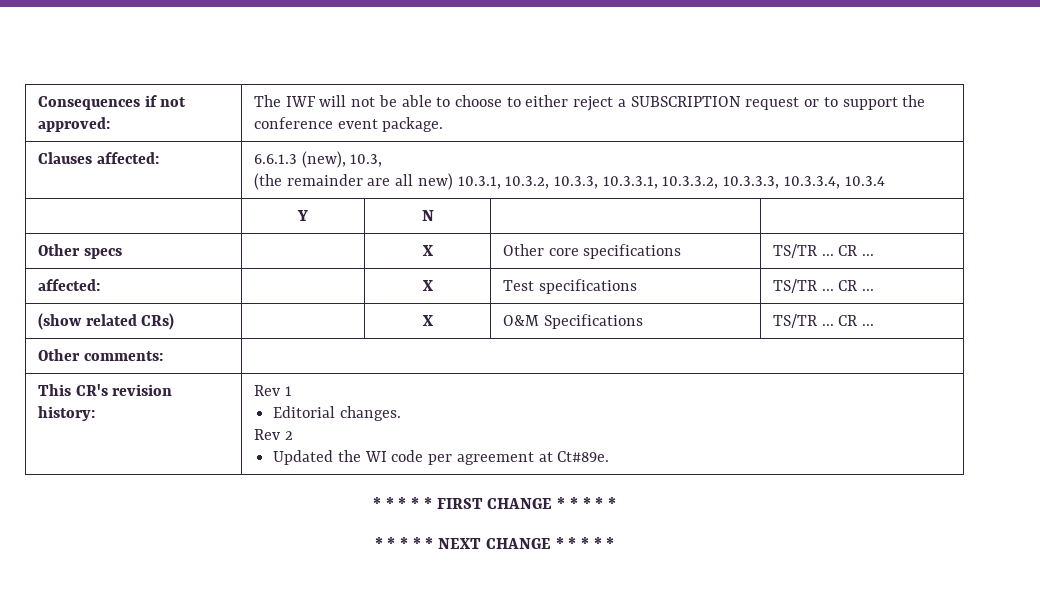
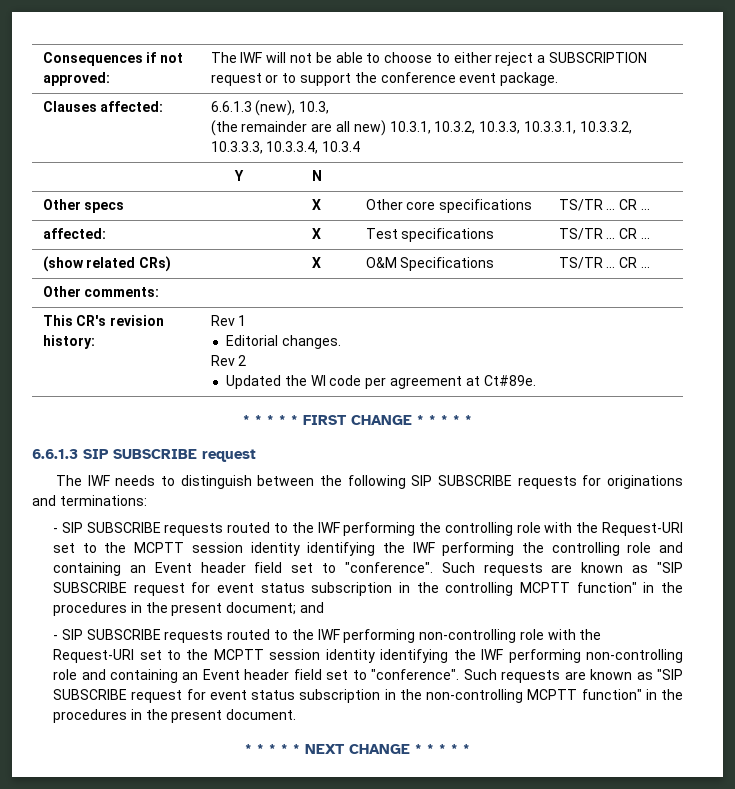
(616, 503) none -> [32,449,256,462] [56,475,683,489] [32,495,147,506] [53,522,683,536] [53,542,684,556] [53,562,683,576] [53,582,683,596] [53,602,324,616] [53,629,602,643] [53,649,683,663] [53,669,684,683] [53,689,683,703] [53,709,297,723] // 6.6.1.3 SIP SUBSCRIBE request // The IWF needs to distinguish between the following SIP SUBSCRIBE requests for originations and terminations: // - SIP SUBSCRIBE requests routed to the IWF performing the controlling role with the Request-URI set to the MCPTT session identity identifying the IWF performing the controlling role and containing an Event header field set to "conference". Such requests are known as "SIP SUBSCRIBE request for event status subscription in the controlling MCPTT function" in the procedures in the present document; and // - SIP SUBSCRIBE requests routed to the IWF performing non-controlling role with the Request-URI set to the MCPTT session identity identifying the IWF performing non-controlling role and containing an Event header field set to "conference". Such requests are known as "SIP SUBSCRIBE request for event status subscription in the non-controlling MCPTT function" in the procedures in the present document.

